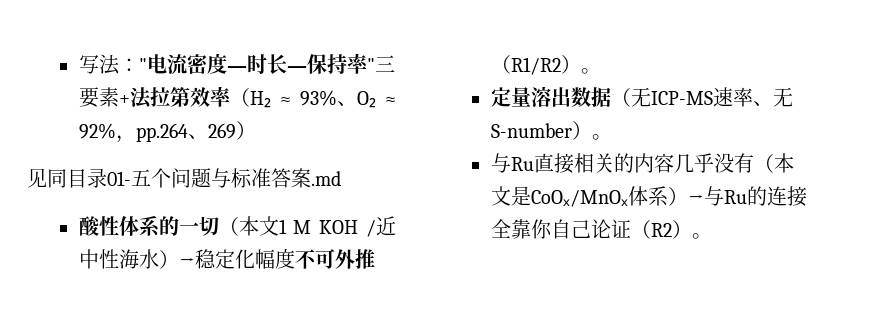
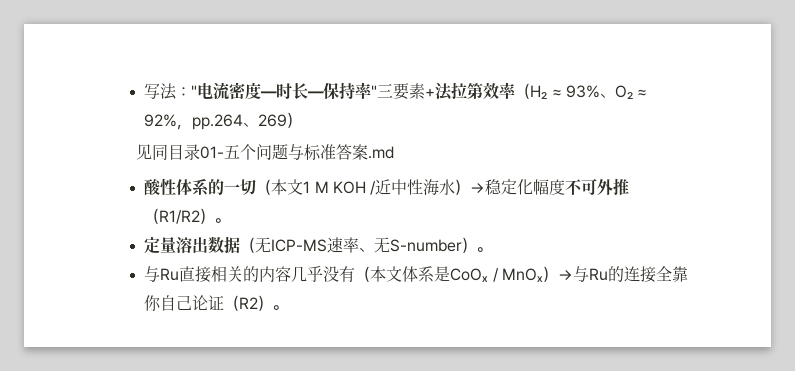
[510,186,668,207] 是CoOₓ/MnOₓ体系 -> [402,266,543,282] 体系是CoOₓ / MnOₓ

